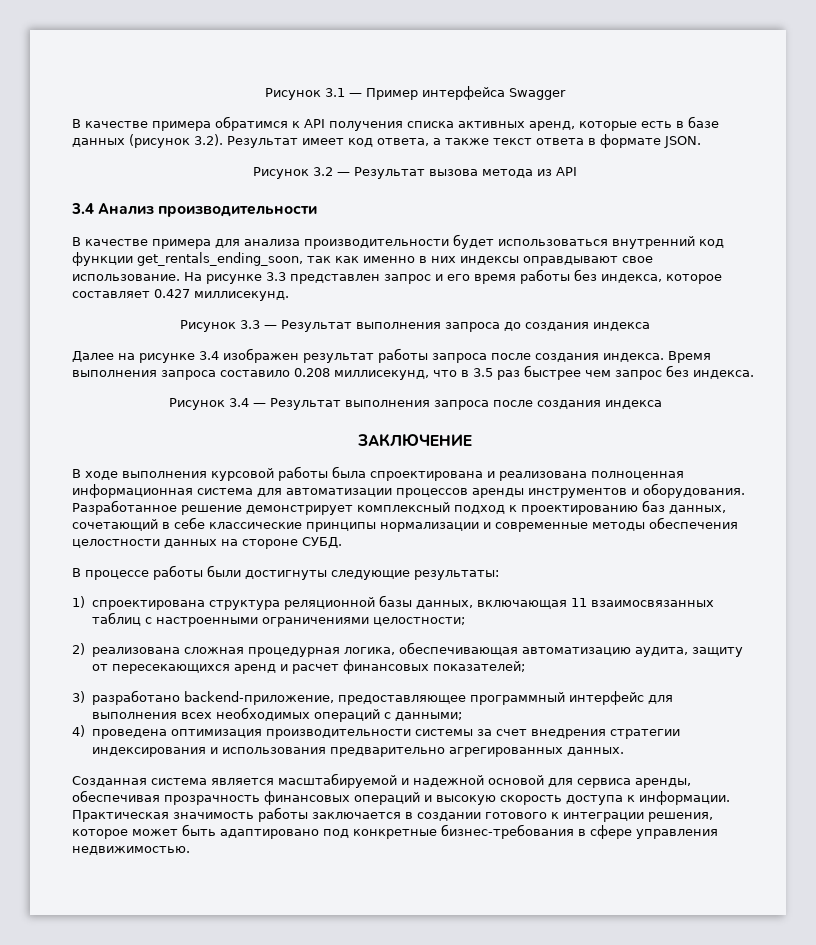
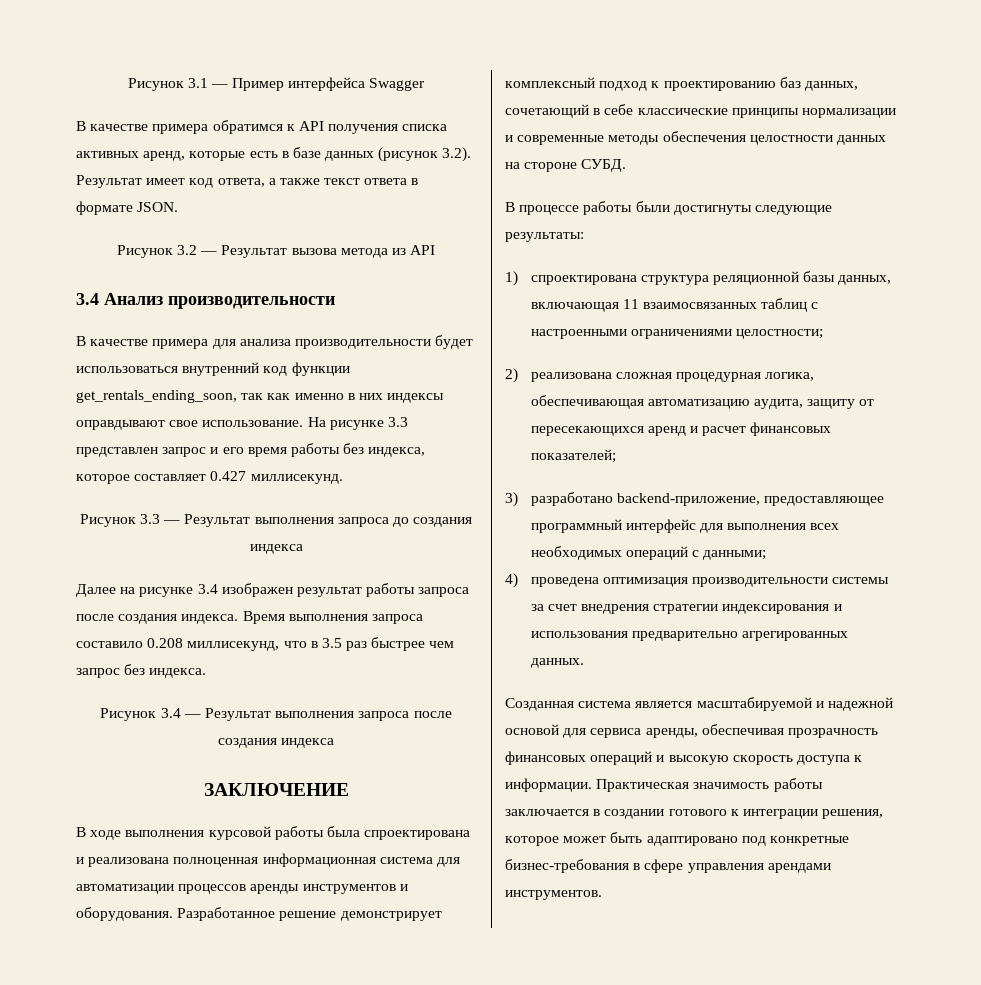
[72,846,190,855] недвижимостью. -> [767,863,831,873] [505,890,602,900] арендами инструментов.

